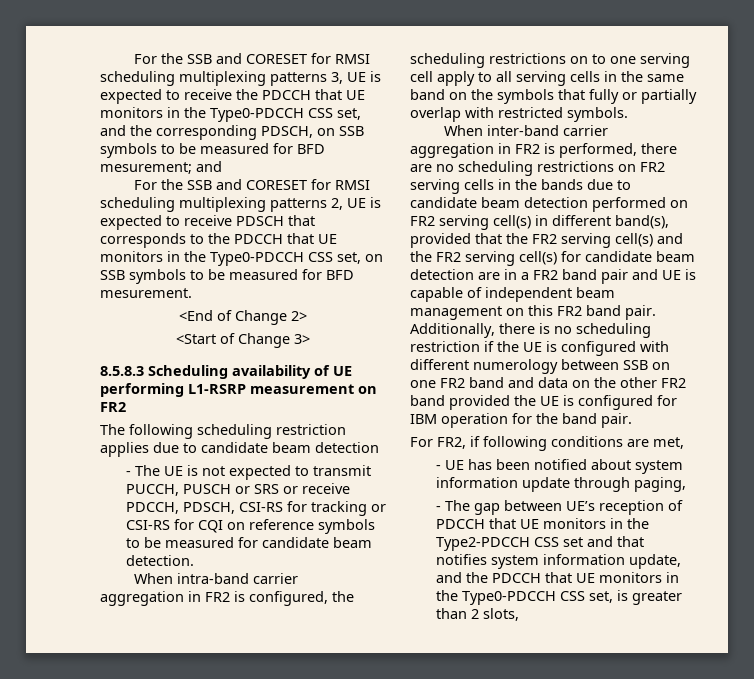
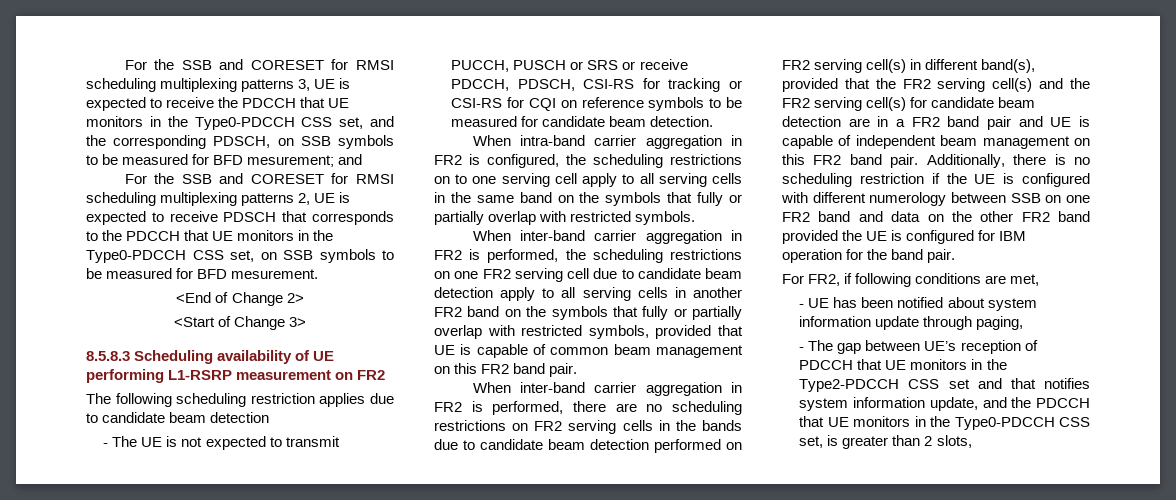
(628, 114) none -> [472,230,742,244] [434,249,742,263] [434,268,742,282] [434,287,742,301] [434,306,742,320] [434,325,743,339] [434,344,743,358] [434,363,578,377] // When inter-band carrier aggregation in FR2 is performed, the scheduling restrictions on one FR2 serving cell due to candidate beam detection apply to all serving cells in another FR2 band on the symbols that fully or partially overlap with restricted symbols, provided that UE is capable of common beam management on this FR2 band pair.

